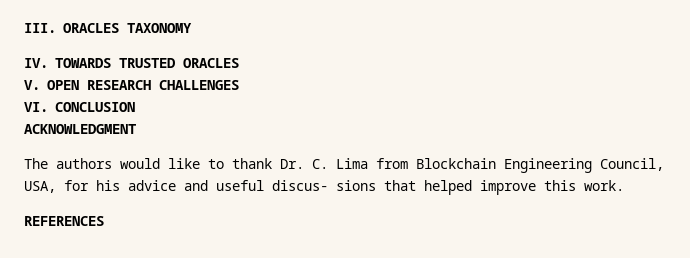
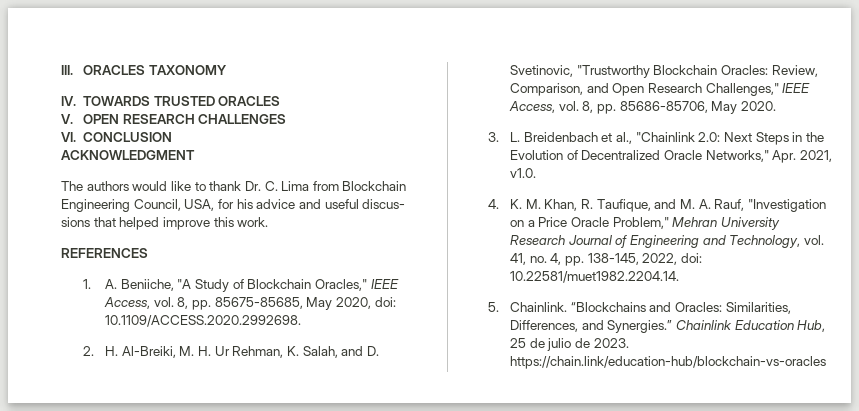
(104, 221) none -> [83,279,399,292] [104,297,396,310] [105,315,302,327] [83,346,379,358] [510,65,818,78] [510,83,811,96] [509,101,776,114] [488,132,824,145] [510,150,832,163] [510,168,537,178] [488,199,826,212] [510,217,780,230] [510,235,824,248] [510,253,702,266] [510,271,680,283] [488,302,791,314] [510,320,826,333] [510,338,629,351] [510,356,827,369] // 1. A. Beniiche, "A Study of Blockchain Oracles," IEEE Access, vol. 8, pp. 85675-85685, May 2020, doi: 10.1109/ACCESS.2020.2992698. // 2. H. Al-Breiki, M. H. Ur Rehman, K. Salah, and D. Svetinovic, "Trustworthy Blockchain Oracles: Review, Comparison, and Open Research Challenges," IEEE Access, vol. 8, pp. 85686-85706, May 2020. // 3. L. Breidenbach et al., "Chainlink 2.0: Next Steps in the Evolution of Decentralized Oracle Networks," Apr. 2021, v1.0. // 4. K. M. Khan, R. Taufique, and M. A. Rauf, "Investigation on a Price Oracle Problem," Mehran University Research Journal of Engineering and Technology, vol. 41, no. 4, pp. 138-145, 2022, doi: 10.22581/muet1982.2204.14. // 5. Chainlink. “Blockchains and Oracles: Similarities, Differences, and Synergies.” Chainlink Education Hub, 25 de julio de 2023. https://chain.link/education-hub/blockchain-vs-oracles

